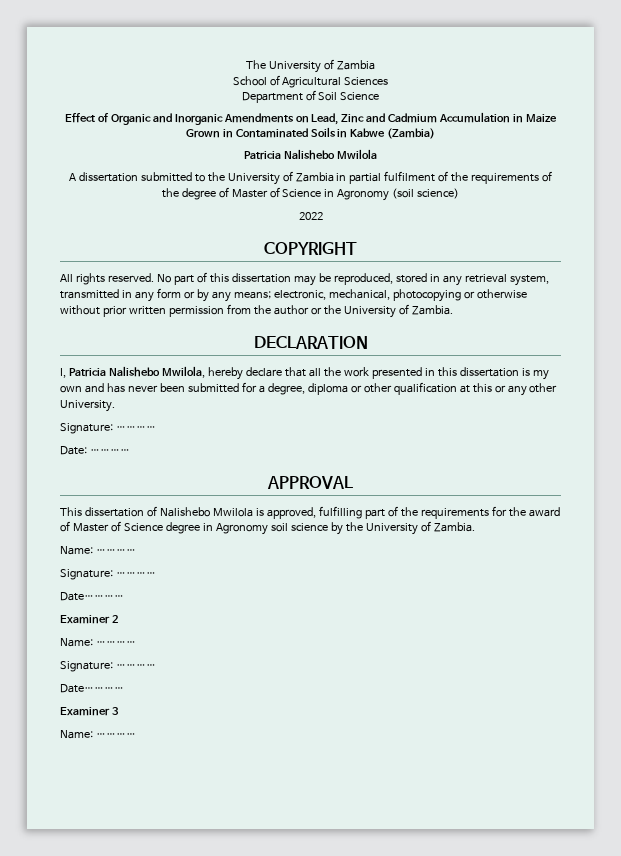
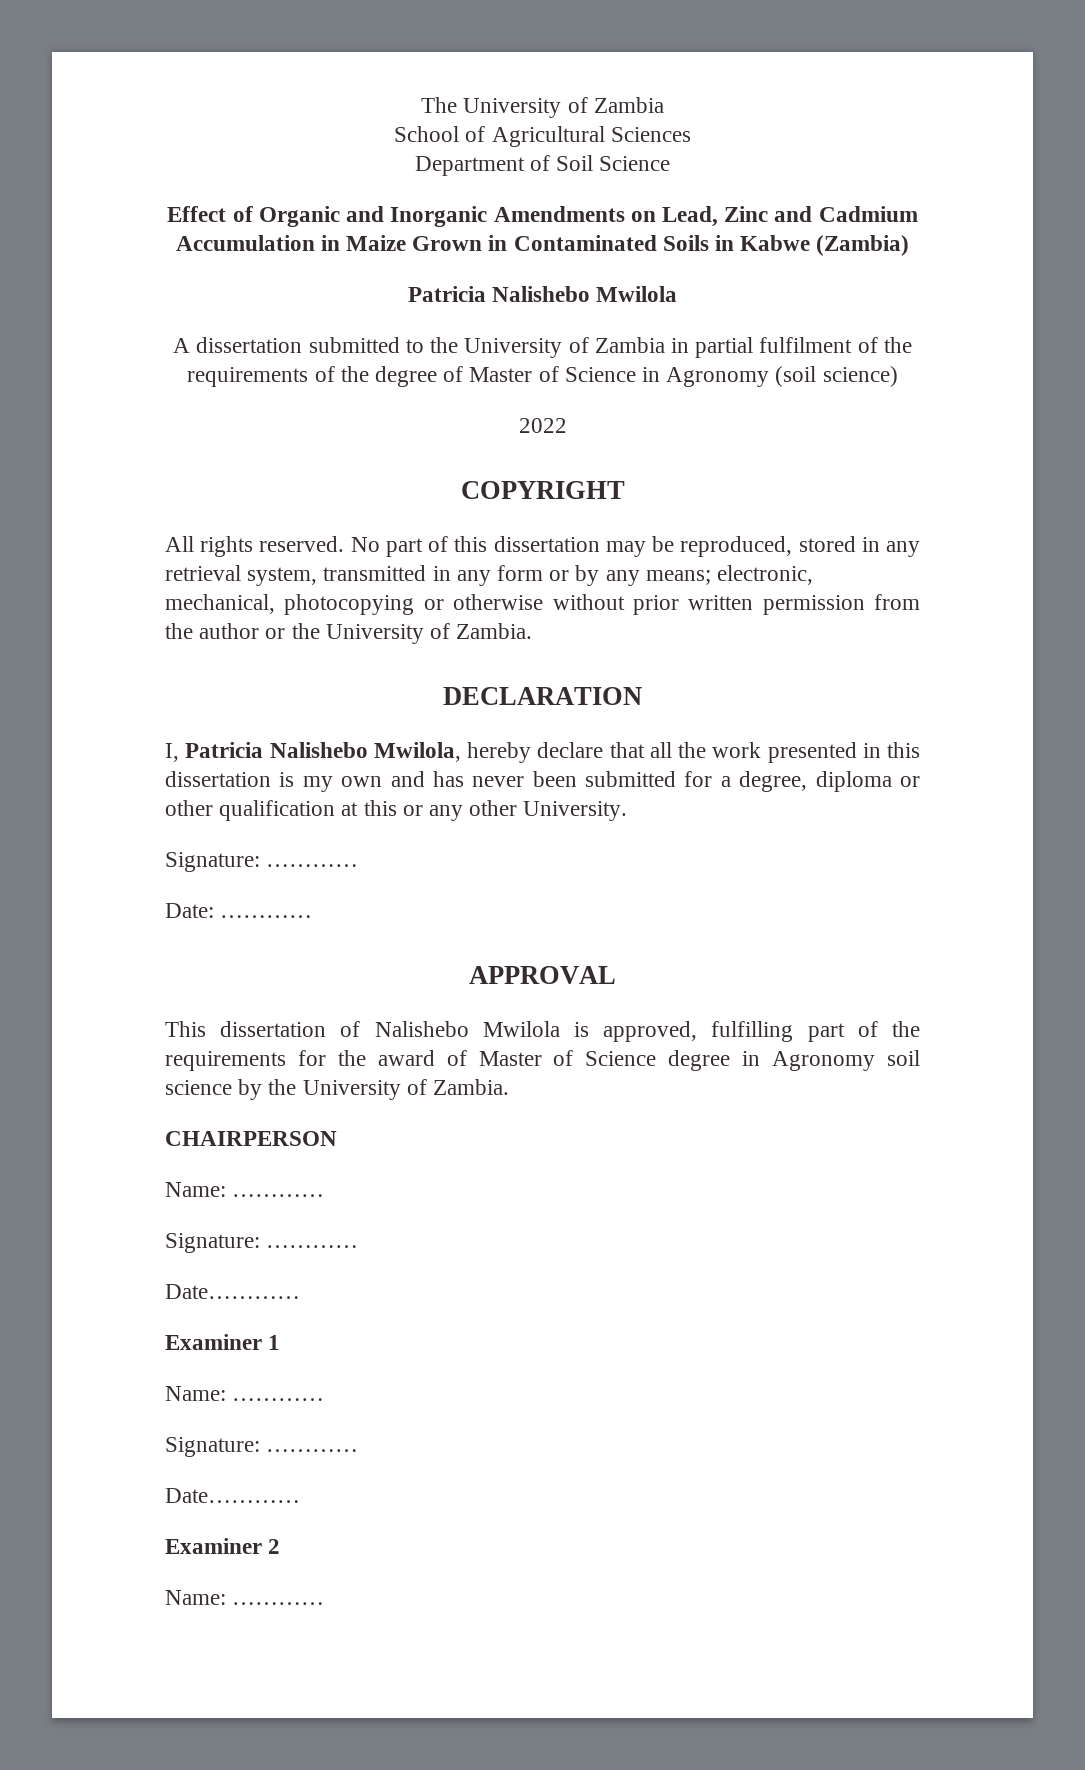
(475, 527) none -> [165,1131,337,1146] [165,1182,325,1197] [165,1233,359,1253] [165,1284,300,1299] [165,1334,281,1350] // CHAIRPERSON // Name: ………… // Signature: ………… // Date………… // Examiner 1
[60,661,156,672] [60,684,124,693] [60,707,119,716] [60,730,136,739] // Signature: ………… // Date………… // Examiner 3 // Name: ………… -> (325, 1603) none

